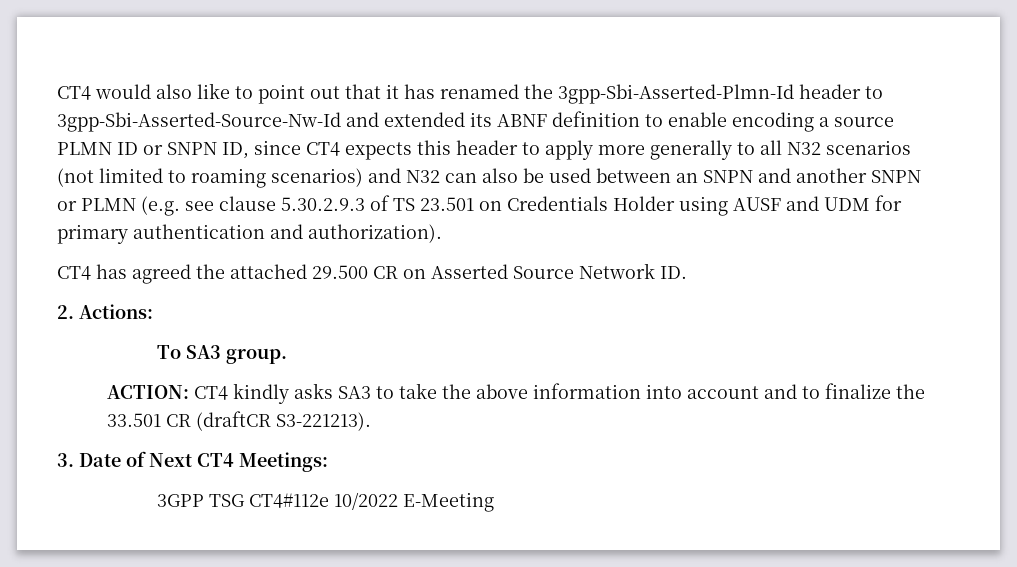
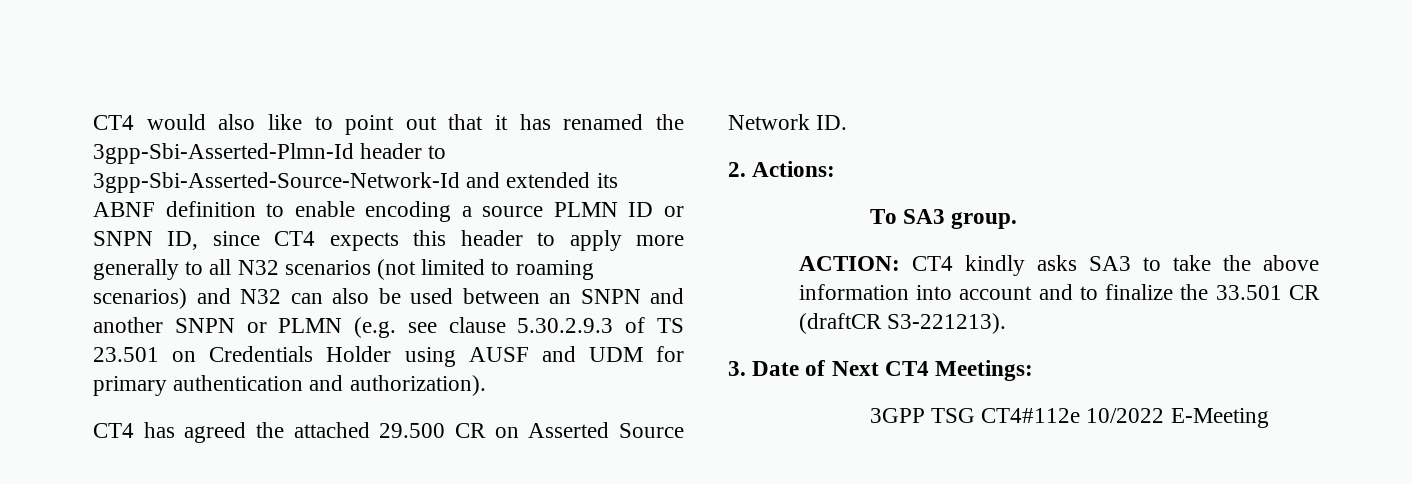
[57,112,341,132] 3gpp-Sbi-Asserted-Source-Nw-Id -> [93,172,460,193] 3gpp-Sbi-Asserted-Source-Network-Id

